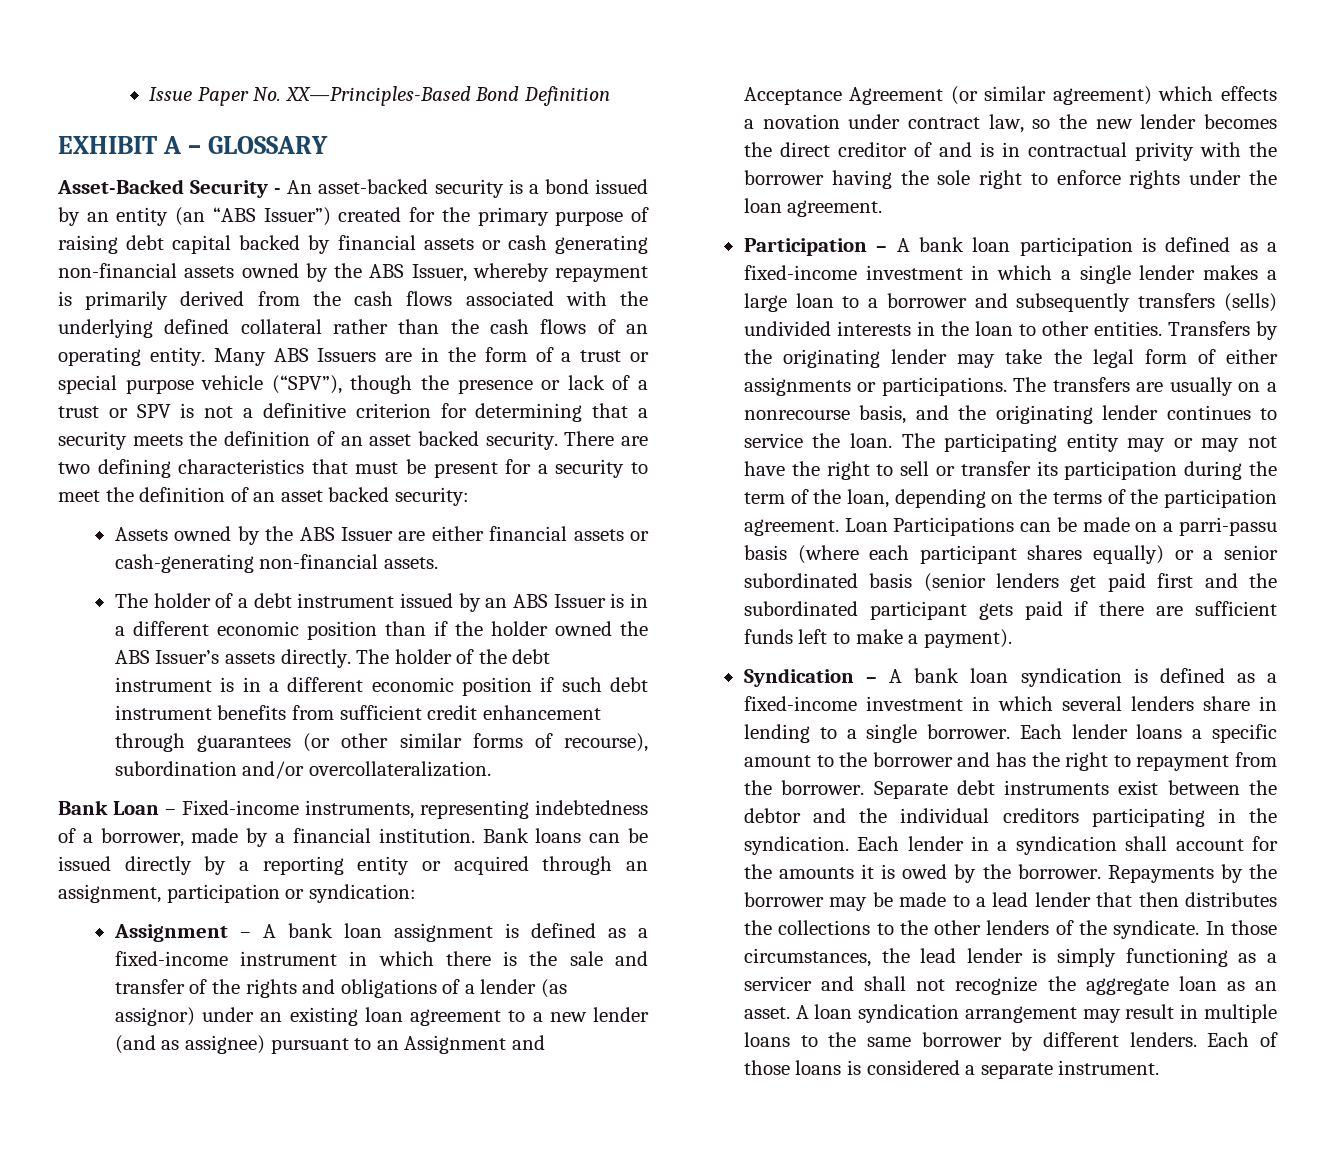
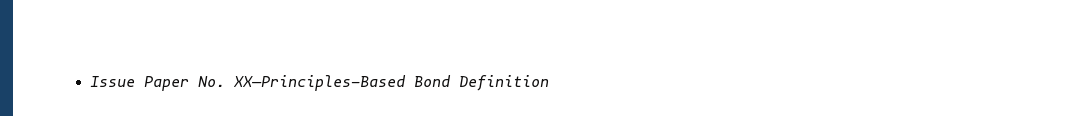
[58,136,328,154] [57,179,649,198] [58,207,650,226] [58,235,649,254] [58,263,648,282] [58,291,648,310] [58,319,648,338] [58,347,649,366] [58,375,649,394] [58,403,648,422] [58,431,648,450] [58,459,649,478] [58,487,469,506] [114,526,649,545] [114,554,438,573] [114,593,648,612] [114,621,648,640] [114,649,551,668] [114,677,648,696] [114,705,601,720] [114,733,648,752] [114,761,491,779] [58,800,648,819] [58,828,648,847] [58,856,649,875] [58,884,416,903] [113,923,648,942] [114,951,648,966] [114,979,567,998] [114,1007,649,1026] [114,1035,545,1054] [743,86,1277,105] [743,114,1277,133] [743,142,1277,161] [743,170,1277,189] [743,198,883,217] [743,237,1277,256] [743,265,1277,284] [743,293,1277,312] [743,321,1278,340] [743,349,1278,368] [743,377,1277,396] [743,405,1277,424] [743,433,1277,452] [743,461,1277,480] [743,489,1277,508] [743,517,1277,536] [743,545,1278,564] [743,573,1277,592] [743,601,1277,620] [743,629,1012,648] [743,668,1277,687] [743,696,1277,711] [743,724,1277,743] [743,752,1277,771] [743,780,1277,799] [743,808,1277,827] [743,836,1278,855] [743,864,1277,883] [743,892,1278,911] [743,920,1277,939] [743,948,1277,967] [743,976,1277,995] [743,1004,1277,1023] [743,1032,1278,1051] [743,1060,1160,1079] // EXHIBIT A – GLOSSARY // Asset-Backed Security - An asset-backed security is a bond issued by an entity (an “ABS Issuer”) created for the primary purpose of raising debt capital backed by financial assets or cash generating non-financial assets owned by the ABS Issuer, whereby repayment is primarily derived from the cash flows associated with the underlying defined collateral rather than the cash flows of an operating entity. Many ABS Issuers are in the form of a trust or special purpose vehicle (“SPV”), though the presence or lack of a trust or SPV is not a definitive criterion for determining that a security meets the definition of an asset backed security. There are two defining characteristics that must be present for a security to meet the definition of an asset backed security: // Assets owned by the ABS Issuer are either financial assets or cash-generating non-financial assets. // The holder of a debt instrument issued by an ABS Issuer is in a different economic position than if the holder owned the ABS Issuer’s assets directly. The holder of the debt instrument is in a different economic position if such debt instrument benefits from sufficient credit enhancement through guarantees (or other similar forms of recourse), subordination and/or overcollateralization. // Bank Loan – Fixed-income instruments, representing indebtedness of a borrower, made by a financial institution. Bank loans can be issued directly by a reporting entity or acquired through an assignment, participation or syndication: // Assignment – A bank loan assignment is defined as a fixed-income instrument in which there is the sale and transfer of the rights and obligations of a lender (as assignor) under an existing loan agreement to a new lender (and as assignee) pursuant to an Assignment and Acceptance Agreement (or similar agreement) which effects a novation under contract law, so the new lender becomes the direct creditor of and is in contractual privity with the borrower having the sole right to enforce rights under the loan agreement. // Participation – A bank loan participation is defined as a fixed-income investment in which a single lender makes a large loan to a borrower and subsequently transfers (sells) undivided interests in the loan to other entities. Transfers by the originating lender may take the legal form of either assignments or participations. The transfers are usually on a nonrecourse basis, and the originating lender continues to service the loan. The participating entity may or may not have the right to sell or transfer its participation during the term of the loan, depending on the terms of the participation agreement. Loan Participations can be made on a parri-passu basis (where each participant shares equally) or a senior subordinated basis (senior lenders get paid first and the subordinated participant gets paid if there are sufficient funds left to make a payment). // Syndication – A bank loan syndication is defined as a fixed-income investment in which several lenders share in lending to a single borrower. Each lender loans a specific amount to the borrower and has the right to repayment from the borrower. Separate debt instruments exist between the debtor and the individual creditors participating in the syndication. Each lender in a syndication shall account for the amounts it is owed by the borrower. Repayments by the borrower may be made to a lead lender that then distributes the collections to the other lenders of the syndicate. In those circumstances, the lead lender is simply functioning as a servicer and shall not recognize the aggregate loan as an asset. A loan syndication arrangement may result in multiple loans to the same borrower by different lenders. Each of those loans is considered a separate instrument. -> (550, 83) none

